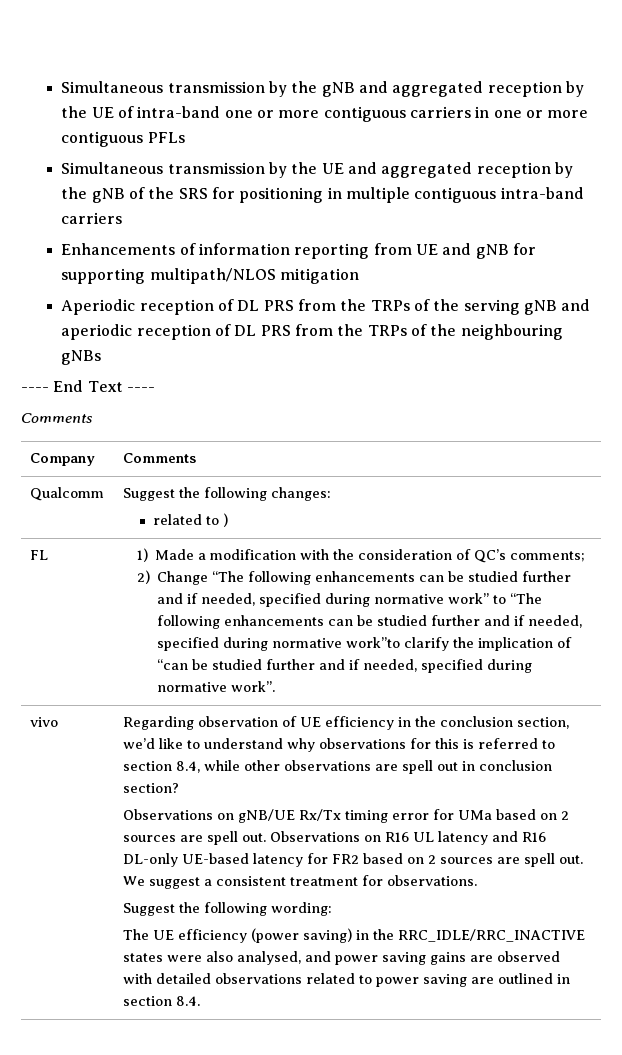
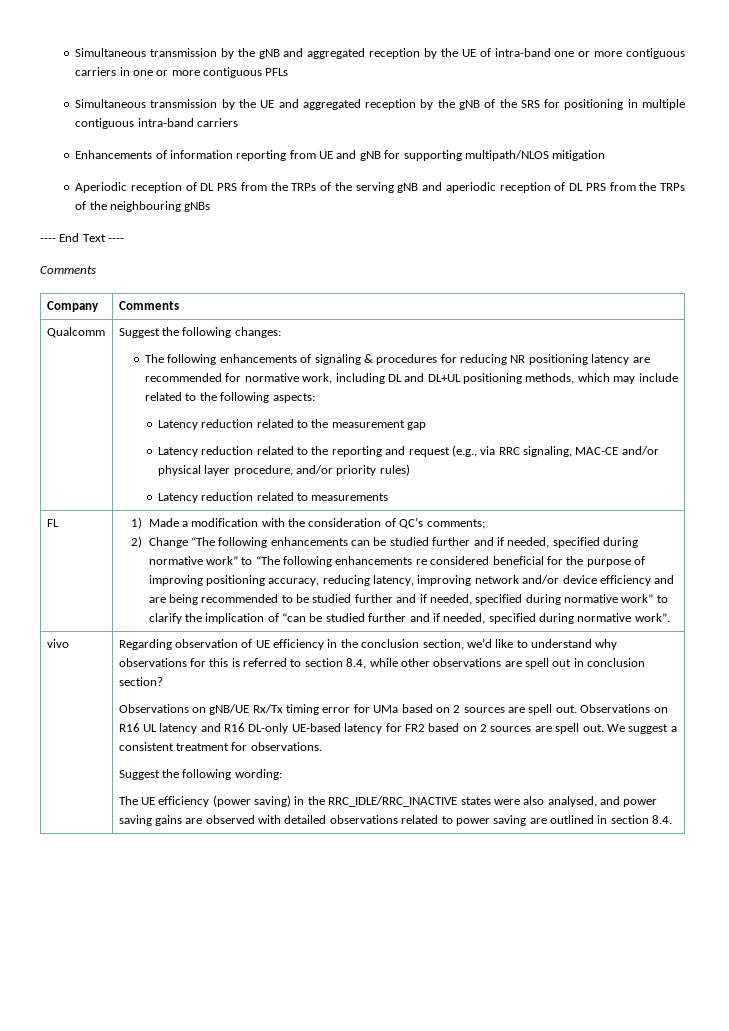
[152,513,228,527] related to ) -> [145,354,650,365] [145,373,678,384] [145,392,315,403] [157,419,427,430] [157,445,659,457] [157,464,410,476] [157,492,389,503] The following enhancements of signaling & procedures for reducing NR positioning latency are recommended for normative work, including DL and DL+UL positioning methods, which may include related to the following aspects: // Latency reduction related to the measurement gap // Latency reduction related to the reporting and request (e.g., via RRC signaling, MAC-CE and/or physical layer procedure, and/or priority rules) // Latency reduction related to measurements
[328,615,583,628] [157,637,401,651] can be studied further and if needed, specified during normative work”to -> [415,556,646,567] [148,575,675,586] [148,594,668,605] re considered beneficial for the purpose of improving positioning accuracy, reducing latency, improving network and/or device efficiency and are being recommended to be studied further and if needed, specified during normative work” to

